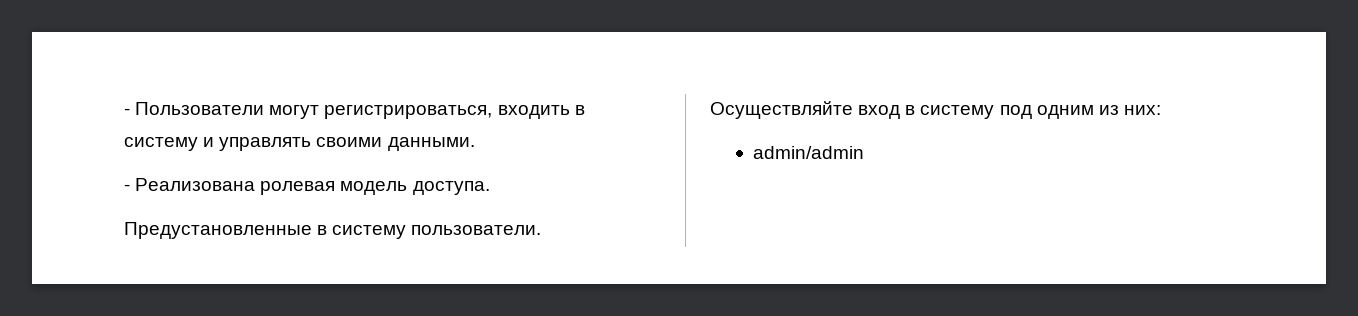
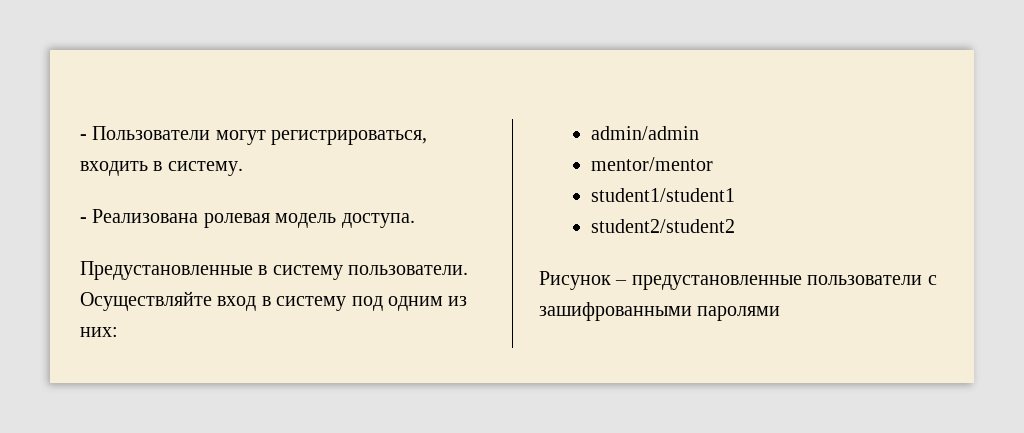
[124,137,475,151] систему и управлять своими данными. -> [167,161,243,176] систему.
(865, 152) none -> [590,157,713,171] [590,188,735,202] [590,219,735,233] [539,271,937,290] [539,302,781,321] // mentor/mentor // student1/student1 // student2/student2 // Рисунок – предустановленные пользователи с зашифрованными паролями

